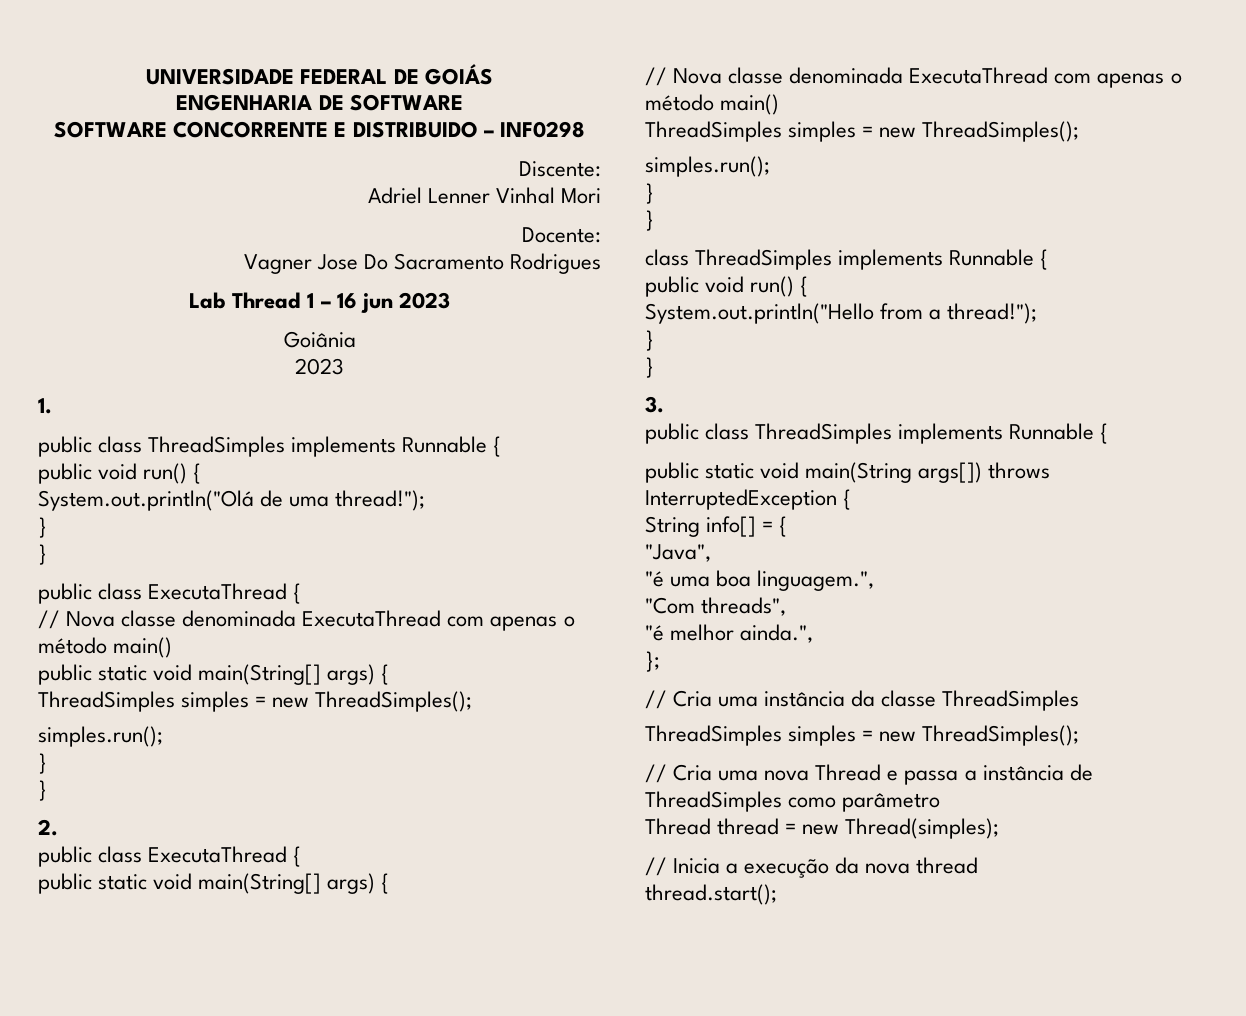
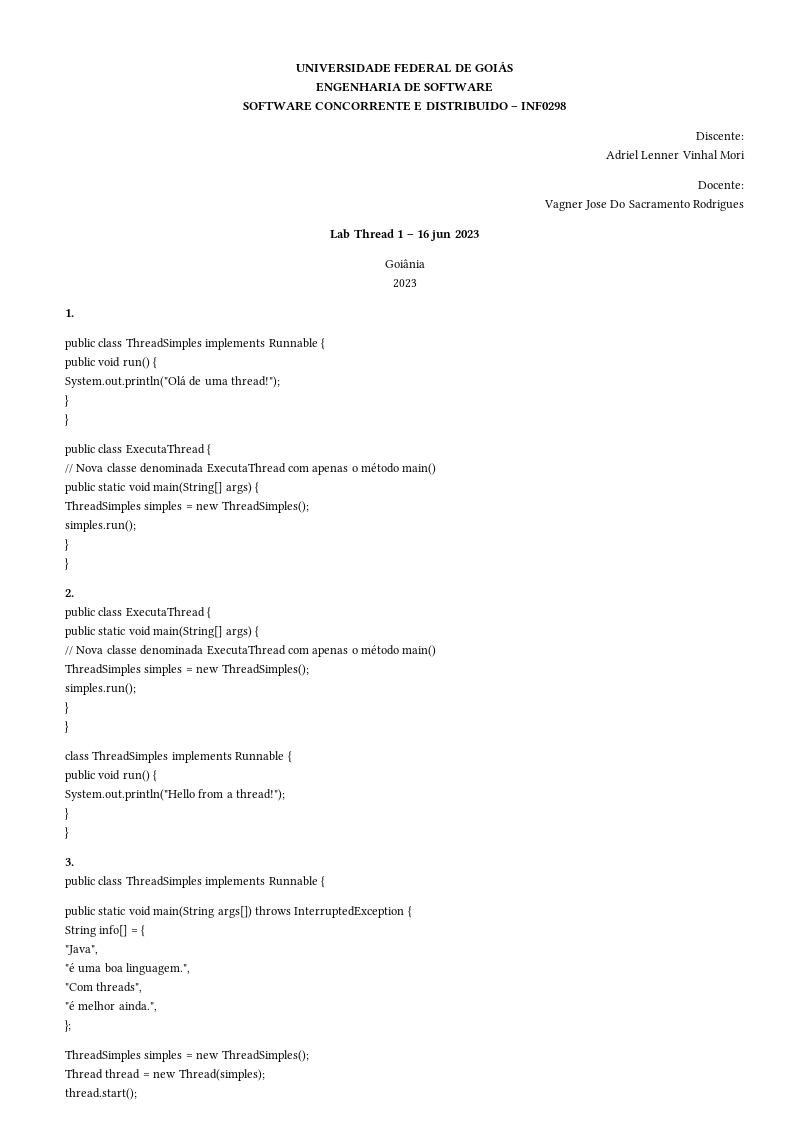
[645,690,1080,711] [645,725,1080,746] [645,764,1093,785] [645,791,941,812] // // Cria uma instância da classe ThreadSimples // ThreadSimples simples = new ThreadSimples(); // // Cria uma nova Thread e passa a instância de ThreadSimples como parâmetro -> [65,1050,309,1062] // ThreadSimples simples = new ThreadSimples();
[645,857,979,878] // // Inicia a execução da nova thread -> (265, 1075) none

